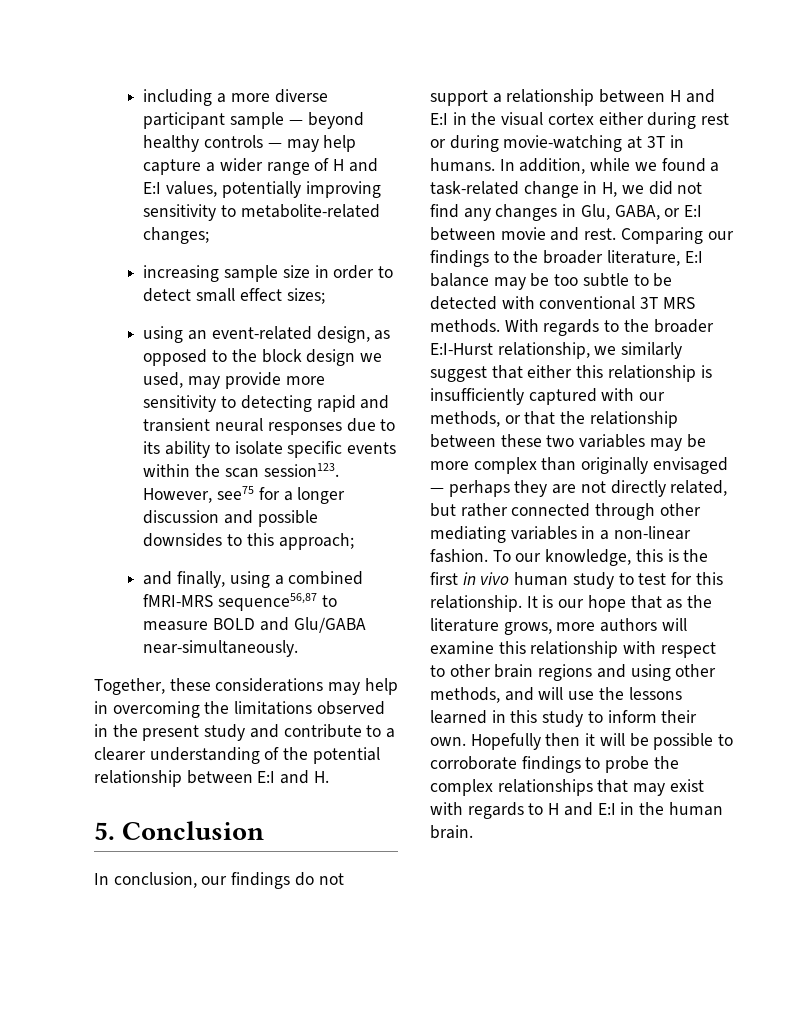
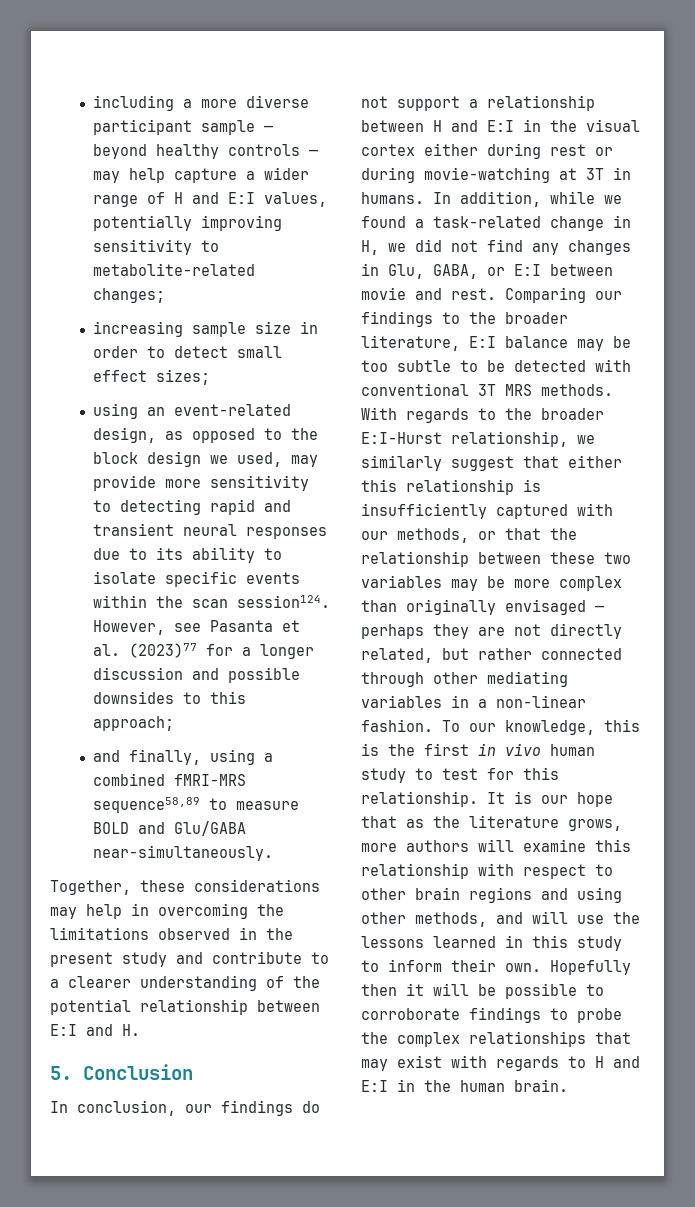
[263,463,339,477] [143,486,255,503] session123. However, see75 -> [237,595,331,608] [93,620,301,635] [93,643,198,658] session124. However, see Pasanta et al. (2023)77
[218,593,318,611] sequence56,87 -> [93,797,201,813] sequence58,89

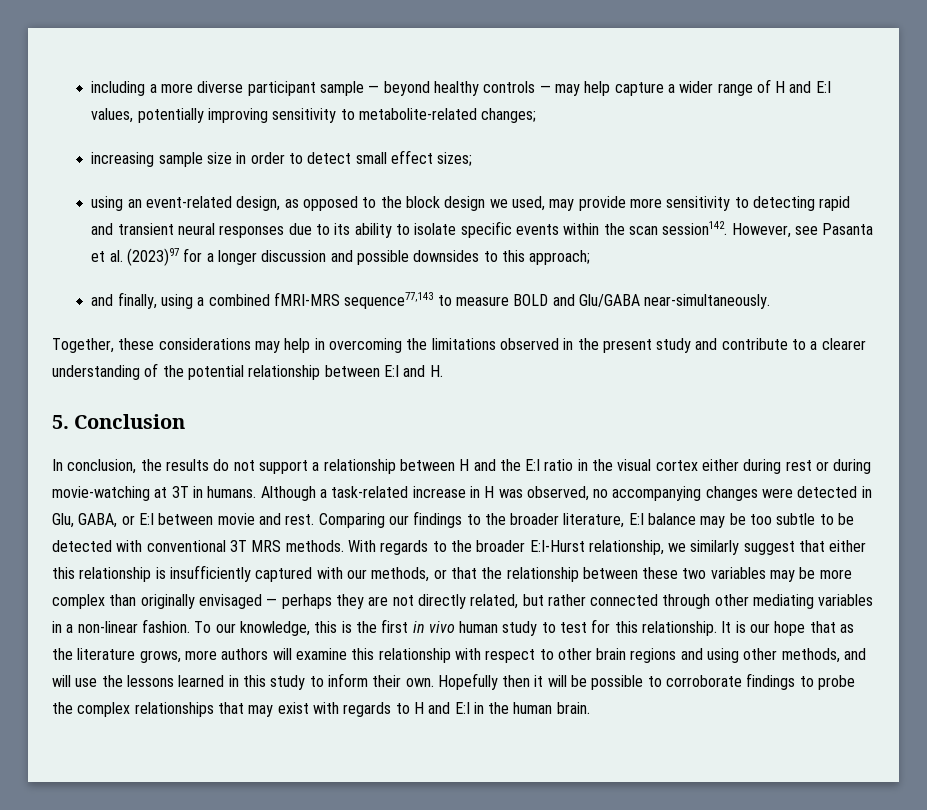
[237,595,331,608] session124. -> [662,221,728,235] session142.
[129,643,198,658] (2023)77 -> [127,248,180,266] (2023)97
[93,797,201,813] sequence58,89 -> [344,292,434,309] sequence77,143
[185,1100,293,1116] our findings -> [140,459,209,471] the results
[487,120,514,132] E:I -> [499,459,574,471] the E:I ratio
[433,191,622,207] [361,215,631,231] [361,239,631,255] In addition, while we found a task-related change in H, we did not find any changes -> [260,486,858,501] Although a task-related increase in H was observed, no accompanying changes were detected

